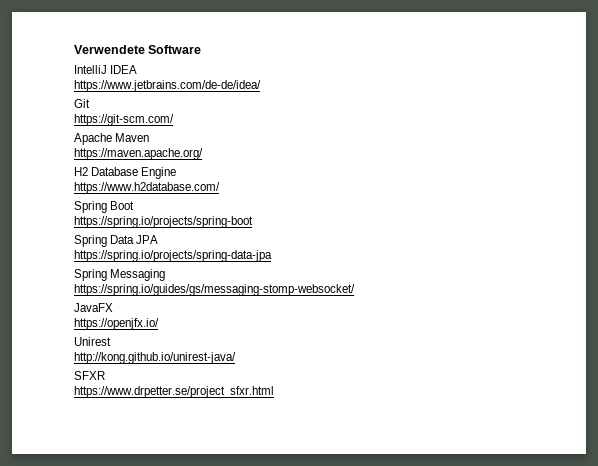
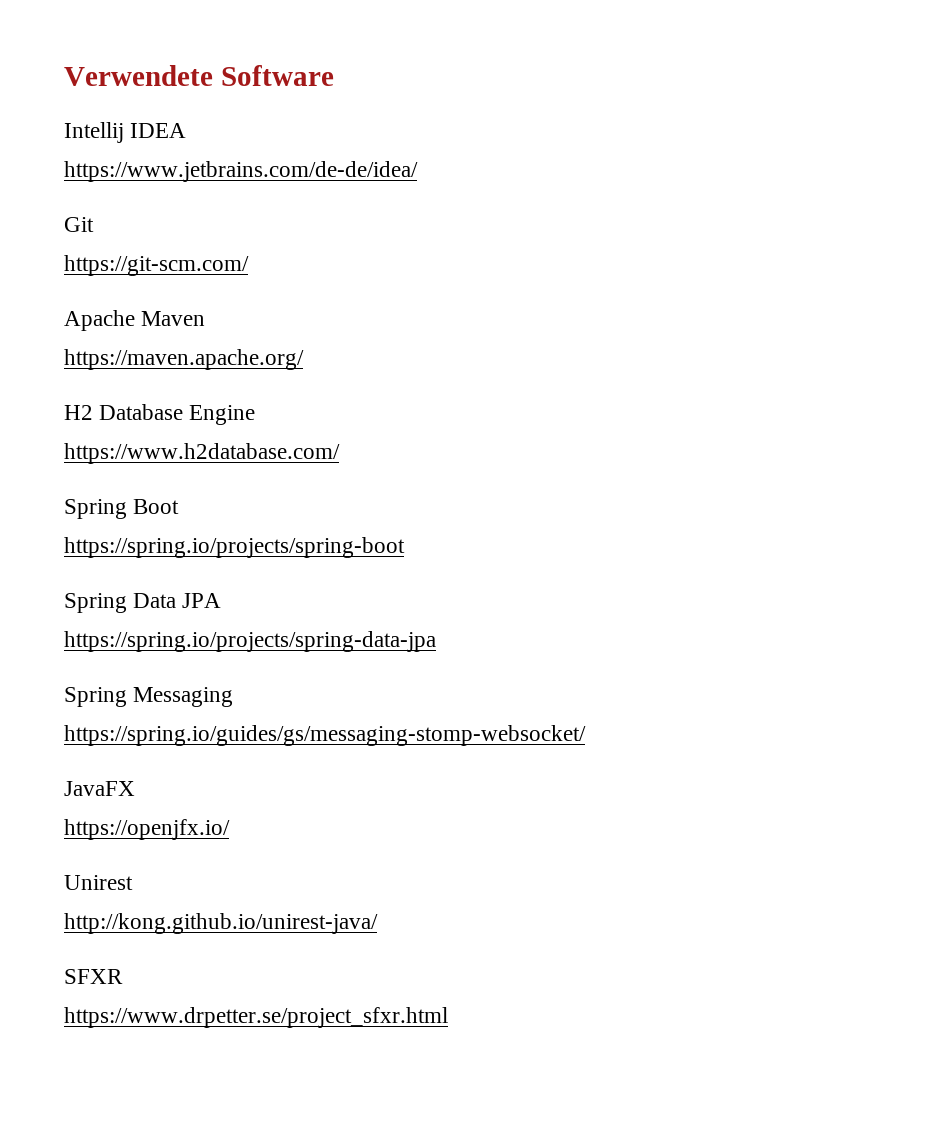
[74,65,107,74] IntelliJ -> [64,122,124,143] Intellij

